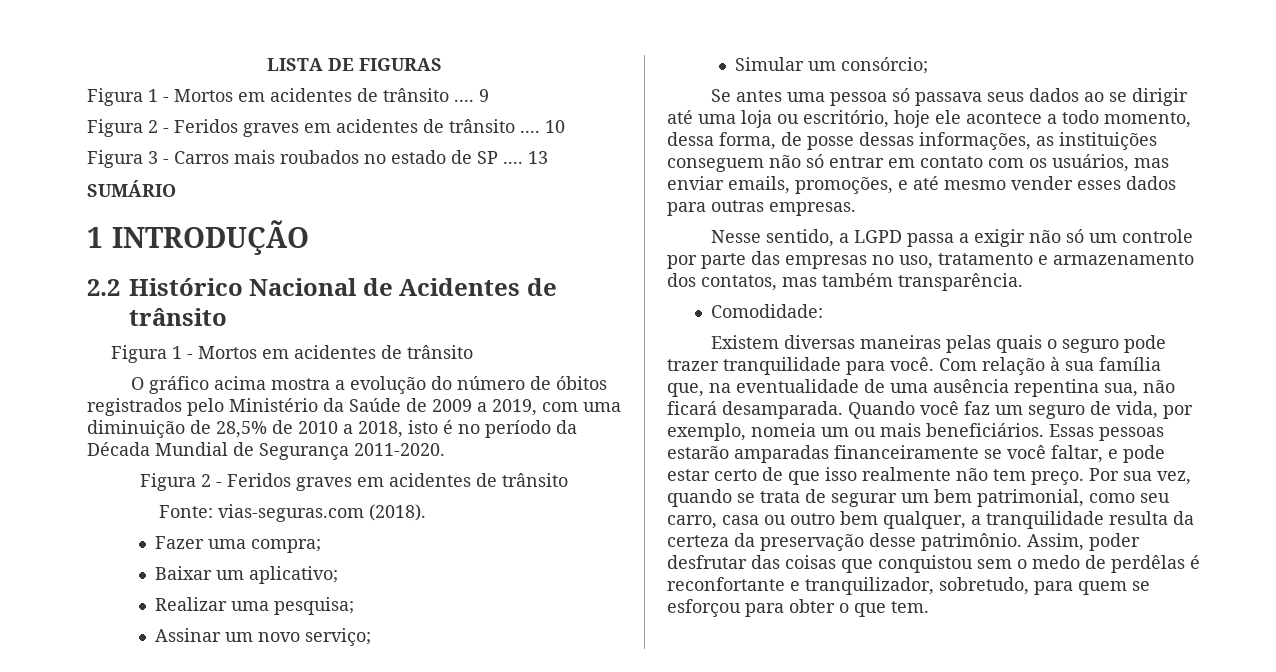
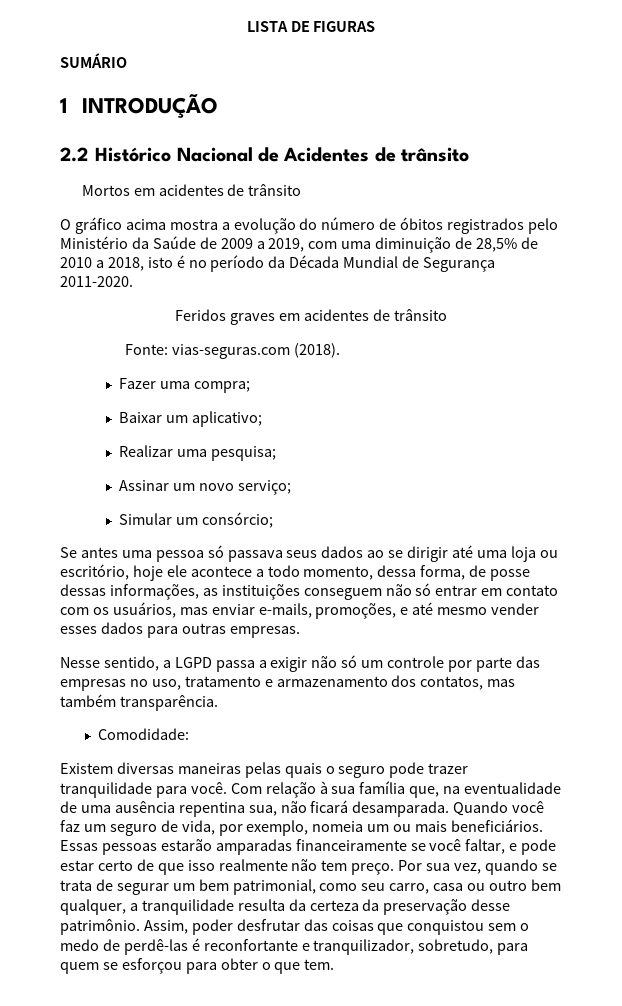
[87,88,489,106] [87,119,565,137] [87,150,548,168] // Figura 1 - Mortos em acidentes de trânsito .... 9 // Figura 2 - Feridos graves em acidentes de trânsito .... 10 // Figura 3 - Carros mais roubados no estado de SP .... 13 -> (376, 26) none
[111,345,194,363] Figura 1 - -> (470, 154) none
[140,473,222,491] Figura 2 - -> (133, 281) none
[728,176,790,194] emails, -> [258,603,312,618] e-mails,
[1111,555,1185,573] perdêlas -> [123,939,188,955] perdê-las

